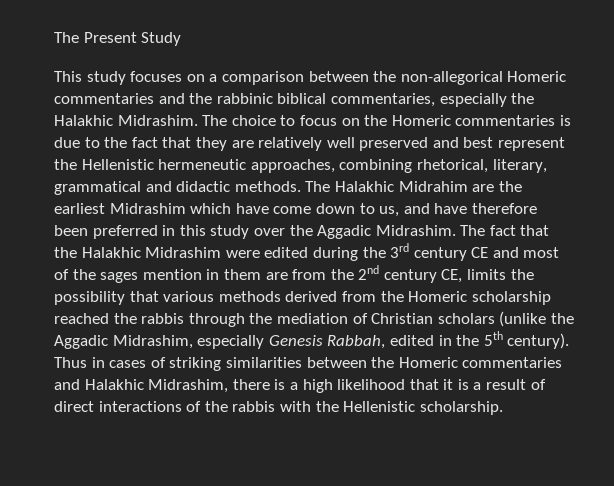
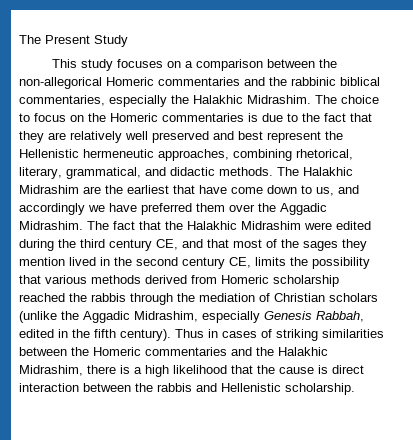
[54,181,141,195] grammatical -> [66,167,141,179] grammatical,
[398,181,468,192] Midrahim -> [19,185,79,194] Midrashim
[109,203,232,214] Midrashim which -> [173,185,195,194] that
[434,203,537,214] [54,225,250,239] have therefore been preferred in this study -> [19,203,225,215] accordingly we have preferred them
[390,243,560,261] [54,265,380,283] 3rd century CE and most of the sages mention in them are from the 2nd -> [80,239,367,251] [19,257,178,266] third century CE, and that most of the sages they mention lived in the second
[380,291,404,302] the -> (217, 279) none
[483,331,503,346] 5th -> [94,329,116,338] fifth
(80, 384) none -> [256,347,274,356] the
[443,379,546,390] [54,401,339,412] it is a result of direct interactions of the rabbis with the -> [257,365,364,374] [19,383,217,392] the cause is direct interaction between the rabbis and

